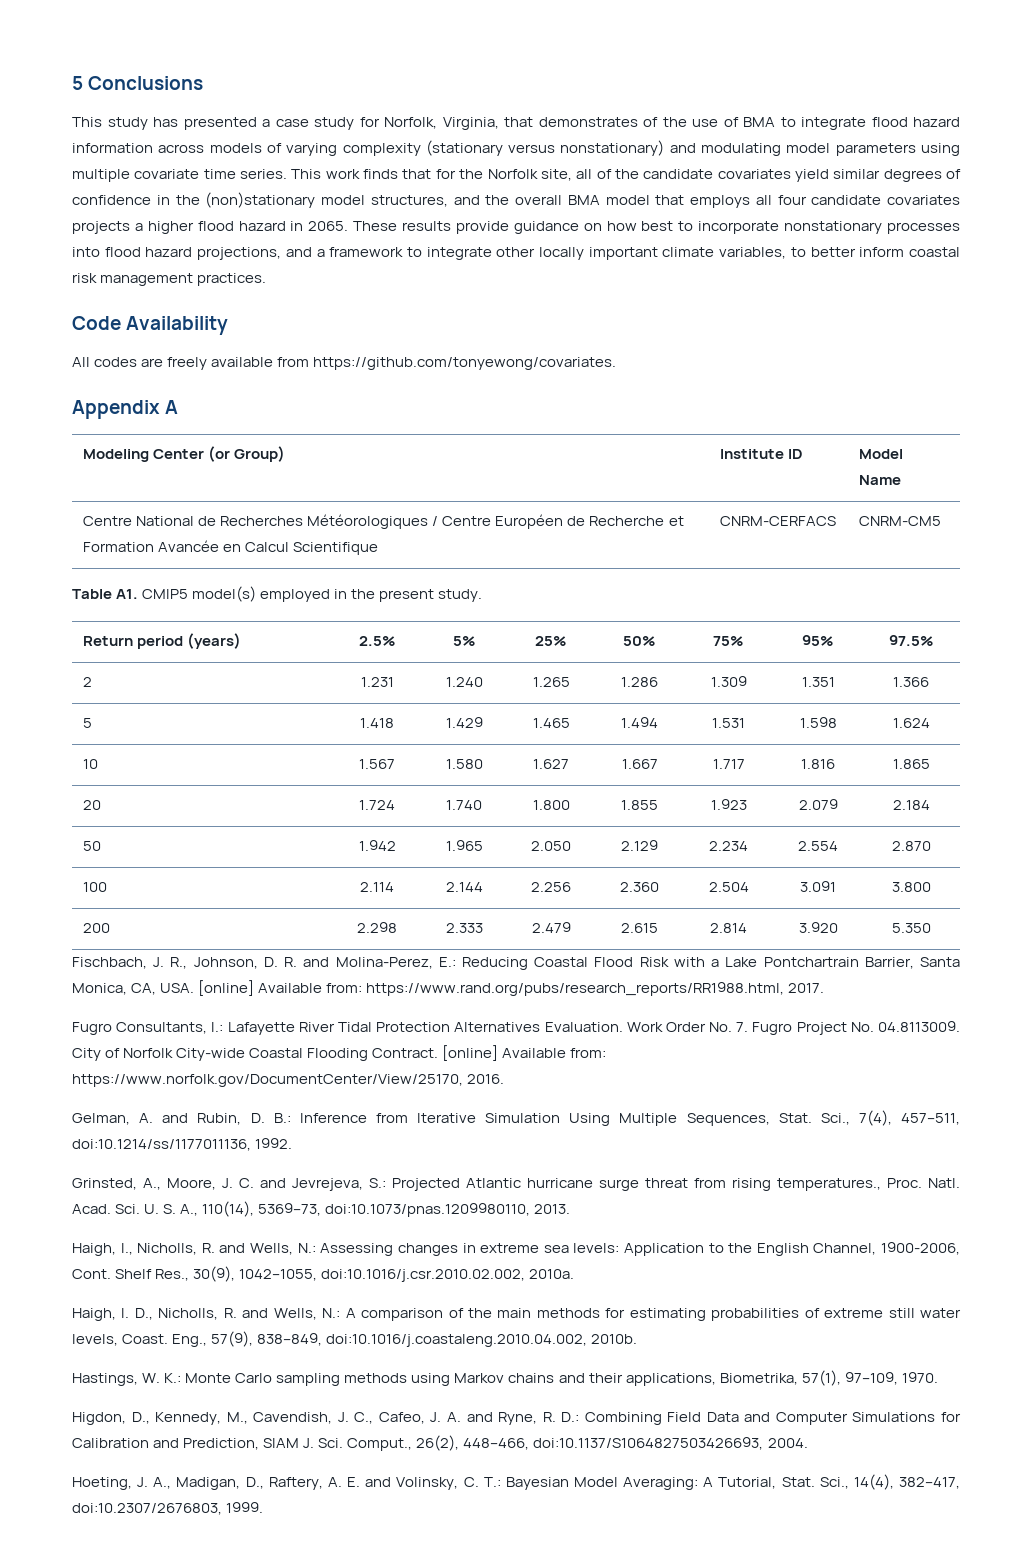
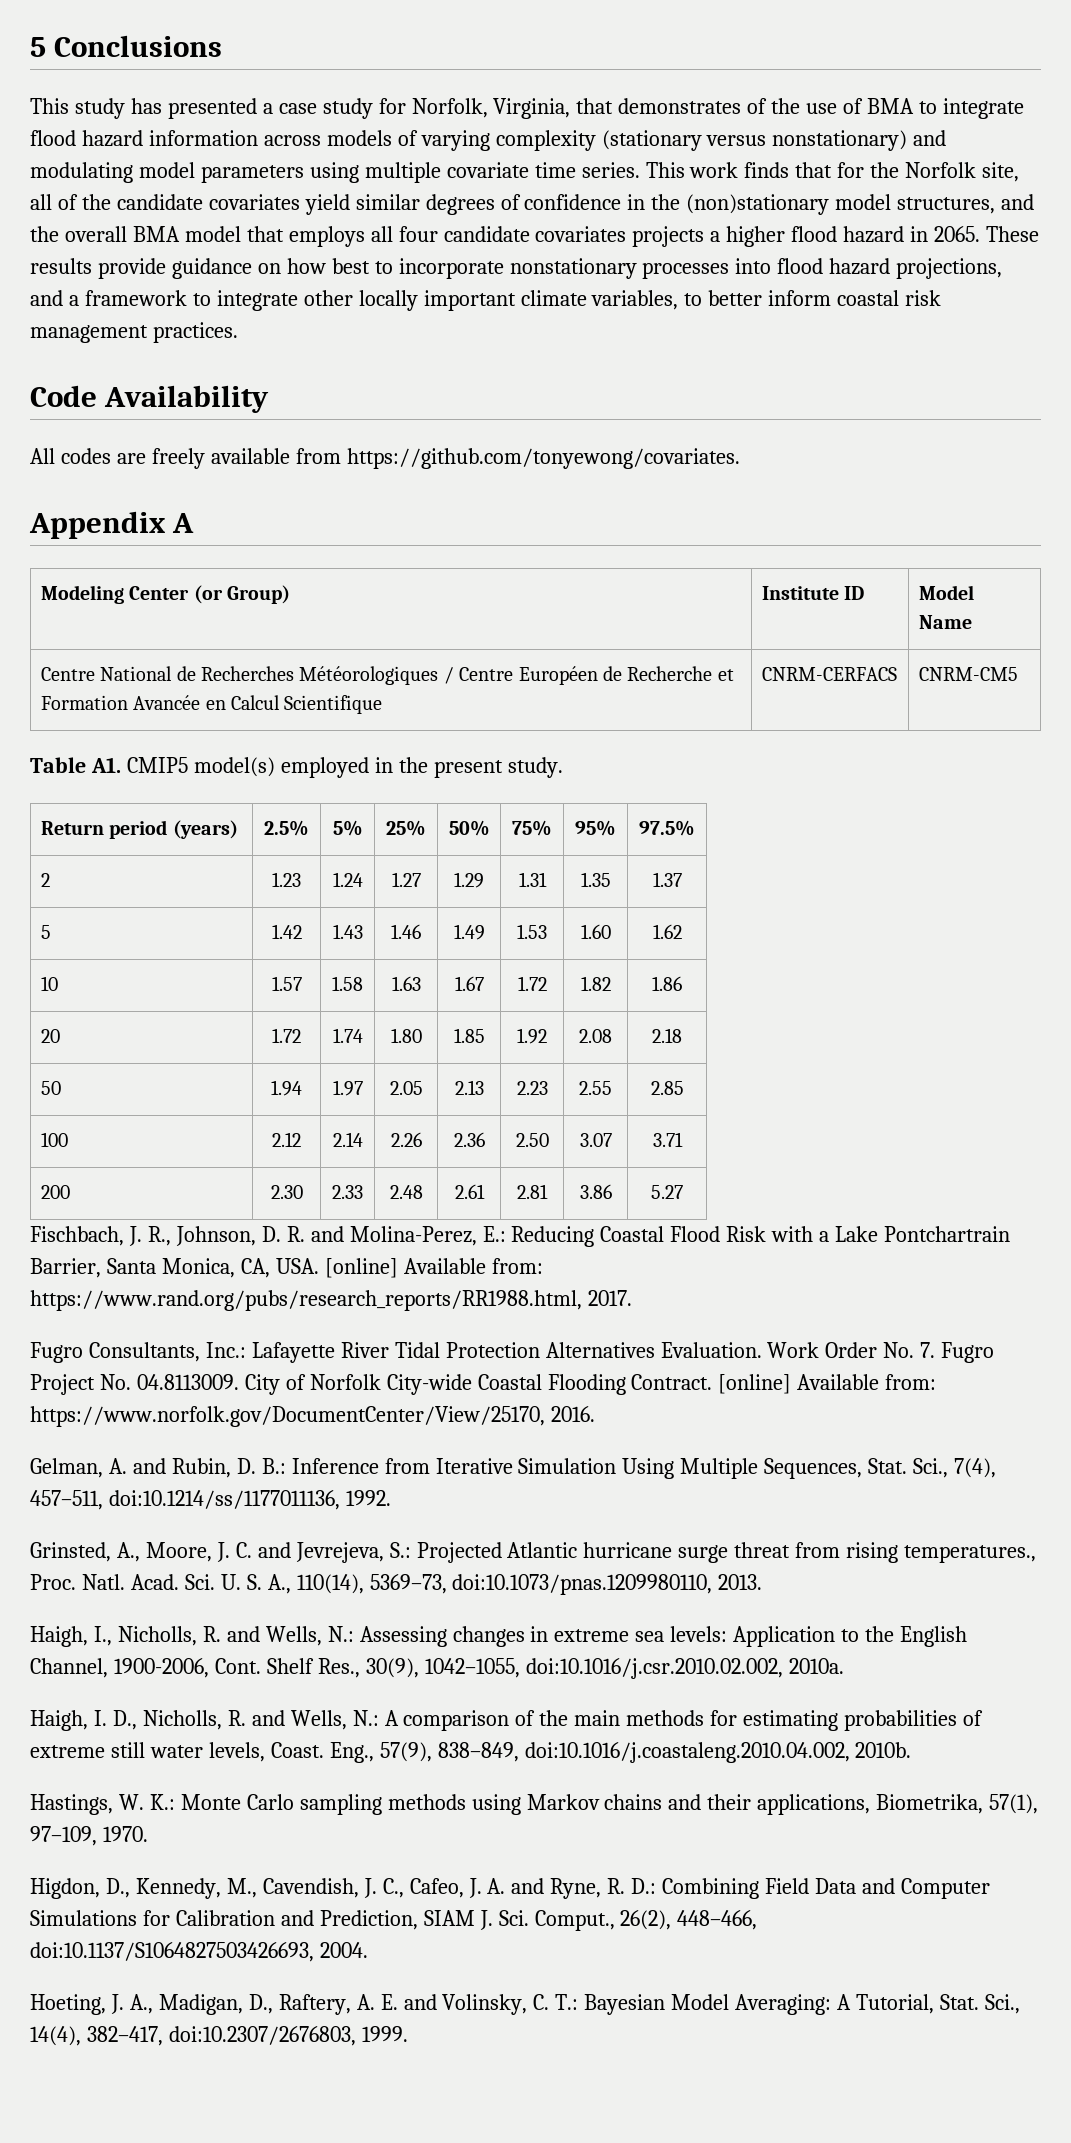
[360,677,394,687] [445,677,483,687] [532,677,570,687] [621,677,658,687] [710,676,747,687] [801,677,835,687] [893,677,929,687] [83,718,93,728] [360,718,394,728] [445,717,483,728] [532,718,570,728] [621,717,658,728] [712,718,745,728] [799,717,837,728] [892,718,930,728] [83,759,99,769] [359,759,395,769] [445,759,483,769] [533,759,569,769] [621,759,658,769] [712,759,745,769] [801,759,835,769] [892,759,930,769] [83,800,102,810] [359,800,395,810] [446,800,482,810] [532,800,570,810] [621,800,658,810] [710,799,747,810] [798,799,838,810] [892,800,930,810] [83,841,102,851] [358,840,396,851] [445,840,483,851] [531,841,571,851] [621,840,658,851] [709,841,748,851] [798,841,838,851] [891,841,931,851] [83,882,108,892] [360,882,394,892] [445,882,483,892] [531,882,571,892] [620,882,659,892] [708,882,749,892] [800,881,836,892] [891,882,931,892] [83,923,111,933] [357,922,397,933] [445,923,483,933] [531,922,571,933] [621,923,658,933] [710,923,747,933] [798,922,838,933] [891,923,931,933] 1.231 | 1.240 | 1.265 | 1.286 | 1.309 | 1.351 | 1.366 // 5 | 1.418 | 1.429 | 1.465 | 1.494 | 1.531 | 1.598 | 1.624 // 10 | 1.567 | 1.580 | 1.627 | 1.667 | 1.717 | 1.816 | 1.865 // 20 | 1.724 | 1.740 | 1.800 | 1.855 | 1.923 | 2.079 | 2.184 // 50 | 1.942 | 1.965 | 2.050 | 2.129 | 2.234 | 2.554 | 2.870 // 100 | 2.114 | 2.144 | 2.256 | 2.360 | 2.504 | 3.091 | 3.800 // 200 | 2.298 | 2.333 | 2.479 | 2.615 | 2.814 | 3.920 | 5.350 -> [272,872,301,887] [332,872,363,887] [391,872,421,887] [454,872,484,888] [518,872,547,887] [580,872,611,887] [652,872,682,887] [40,925,51,939] [271,924,302,939] [332,924,363,939] [391,924,421,939] [453,924,485,940] [517,924,547,939] [580,924,611,939] [652,924,682,939] [40,976,58,991] [271,976,302,991] [332,976,363,991] [391,976,421,991] [454,976,484,991] [517,976,547,991] [580,976,611,991] [652,976,682,991] [40,1029,60,1043] [272,1028,301,1043] [332,1028,363,1043] [390,1028,422,1043] [453,1028,485,1043] [517,1028,547,1044] [579,1029,612,1043] [652,1028,682,1043] [40,1081,61,1095] [271,1080,302,1096] [332,1080,363,1096] [389,1081,423,1095] [454,1080,484,1095] [516,1081,548,1095] [579,1081,612,1095] [650,1081,684,1095] [40,1132,68,1147] [272,1132,301,1147] [332,1132,363,1147] [390,1132,422,1147] [453,1132,485,1147] [515,1133,549,1147] [579,1133,612,1147] [652,1132,683,1147] [40,1185,70,1199] [270,1185,303,1199] [332,1185,363,1199] [389,1185,423,1199] [454,1184,485,1199] [517,1184,548,1199] [579,1184,612,1199] [651,1185,683,1199] 1.23 | 1.24 | 1.27 | 1.29 | 1.31 | 1.35 | 1.37 // 5 | 1.42 | 1.43 | 1.46 | 1.49 | 1.53 | 1.60 | 1.62 // 10 | 1.57 | 1.58 | 1.63 | 1.67 | 1.72 | 1.82 | 1.86 // 20 | 1.72 | 1.74 | 1.80 | 1.85 | 1.92 | 2.08 | 2.18 // 50 | 1.94 | 1.97 | 2.05 | 2.13 | 2.23 | 2.55 | 2.85 // 100 | 2.12 | 2.14 | 2.26 | 2.36 | 2.50 | 3.07 | 3.71 // 200 | 2.30 | 2.33 | 2.48 | 2.61 | 2.81 | 3.86 | 5.27
[211,1022,224,1032] I.: -> [205,1342,246,1358] Inc.:

